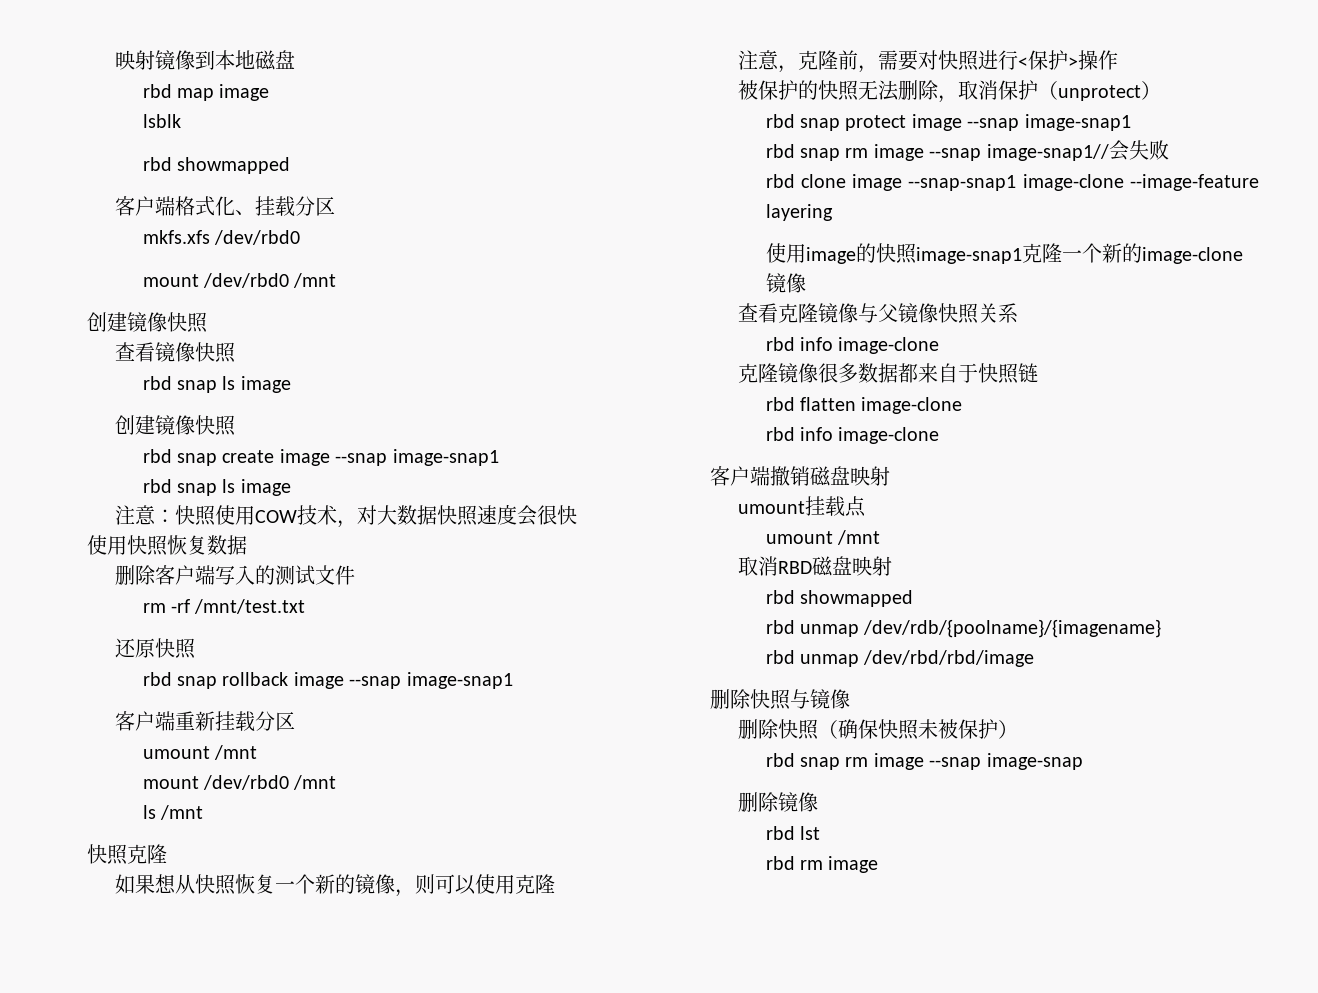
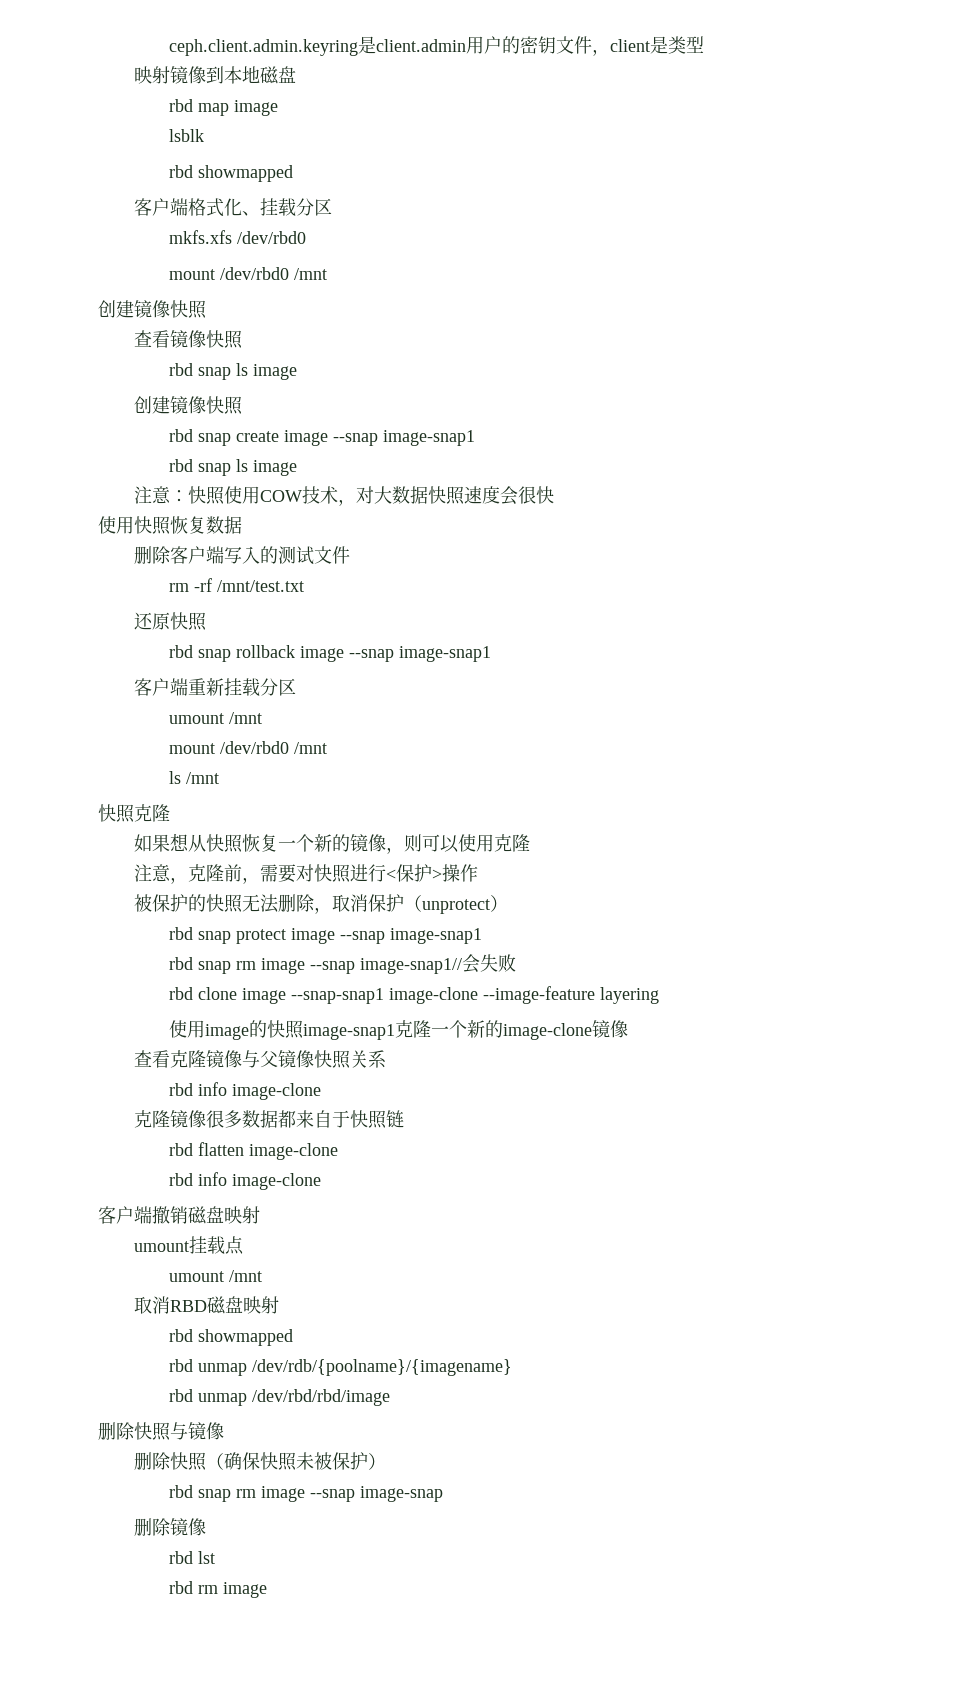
(114, 60) none -> [169,36,705,56] ceph.client.admin.keyring是client.admin用户的密钥文件，client是类型 //

